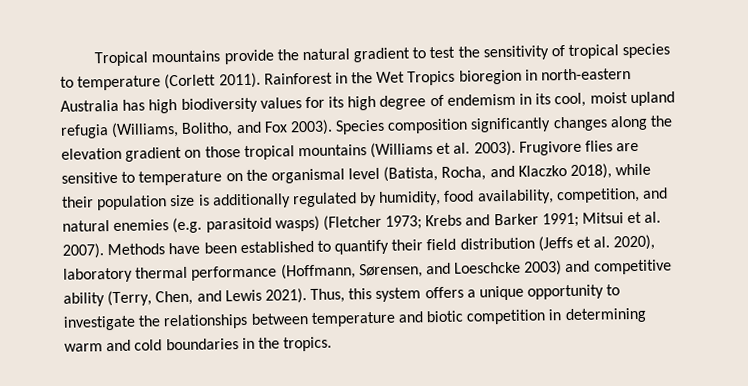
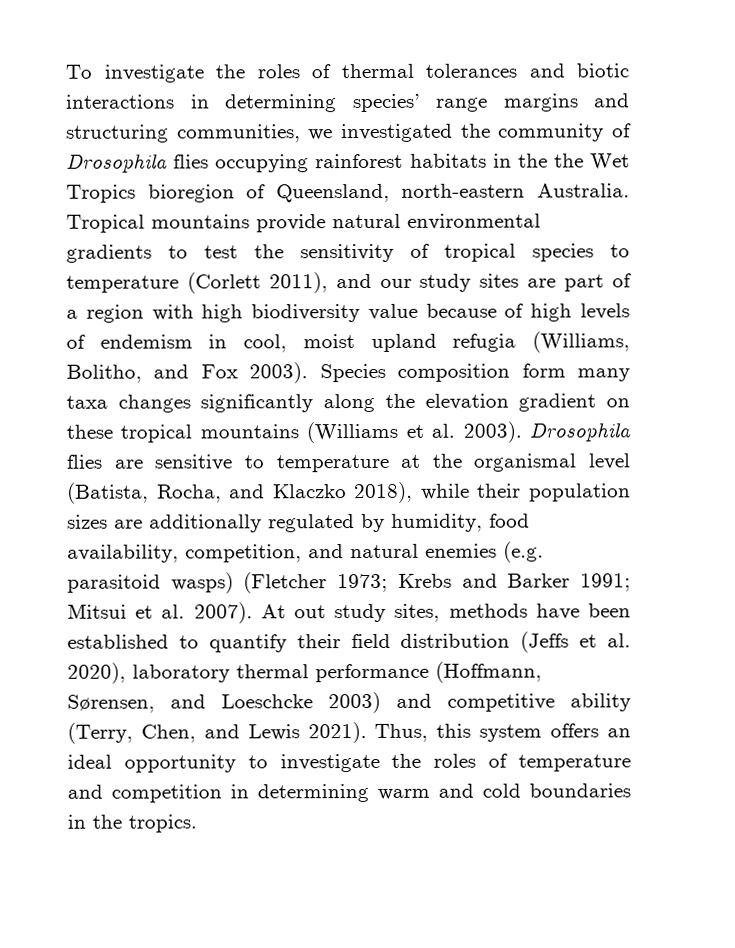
[94,47,411,67] Tropical mountains provide the natural gradient -> [65,63,629,83] [66,93,630,113] [66,123,633,143] [66,153,630,173] [66,183,630,203] [66,213,541,233] [66,244,152,263] To investigate the roles of thermal tolerances and biotic interactions in determining species’ range margins and structuring communities, we investigated the community of Drosophila flies occupying rainforest habitats in the the Wet Tropics bioregion of Queensland, north-eastern Australia. Tropical mountains provide natural environmental gradients
[218,68,632,89] [60,95,427,114] 2011). Rainforest in the Wet Tropics bioregion in north-eastern Australia has high biodiversity values for its high degree -> [268,272,633,294] [66,303,630,323] 2011), and our study sites are part of a region with high biodiversity value because of high levels
[535,93,552,105] its -> (228, 341) none
[470,116,608,133] significantly changes -> [521,363,630,382] [66,394,314,413] form many taxa changes significantly
[204,146,241,158] those -> [66,424,113,439] these
[518,140,582,156] Frugivore -> [529,422,631,442] Drosophila
[225,173,243,182] on -> [400,454,421,468] at
[170,194,210,207] size is -> [67,514,143,529] sizes are
[107,243,166,256] Methods -> [260,603,528,623] At out study sites, methods
[466,285,525,301] a unique -> [607,728,632,738] [67,754,112,769] an ideal
[163,313,309,330] relationships between -> [433,753,509,768] roles of
[426,310,464,323] biotic -> (103, 791) none

